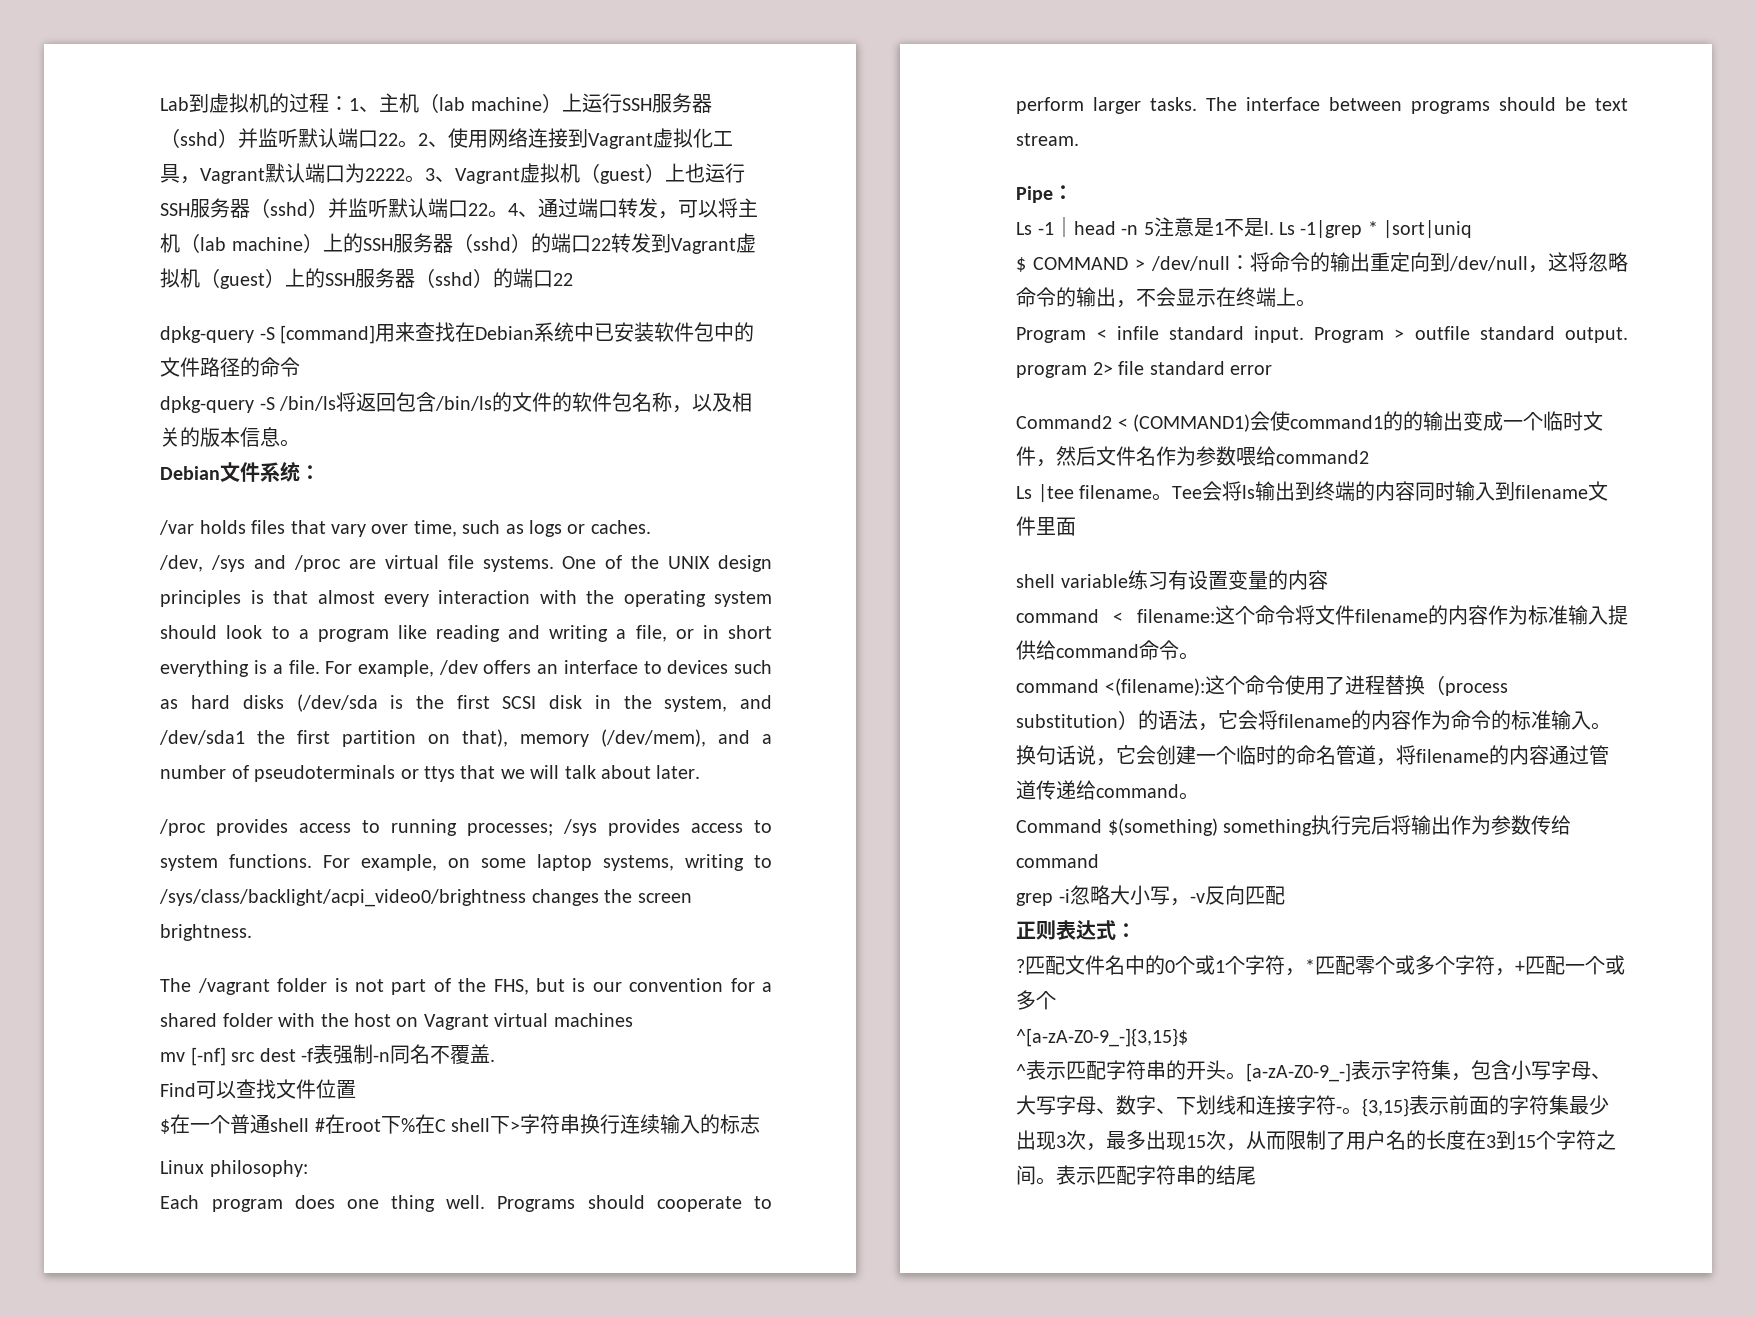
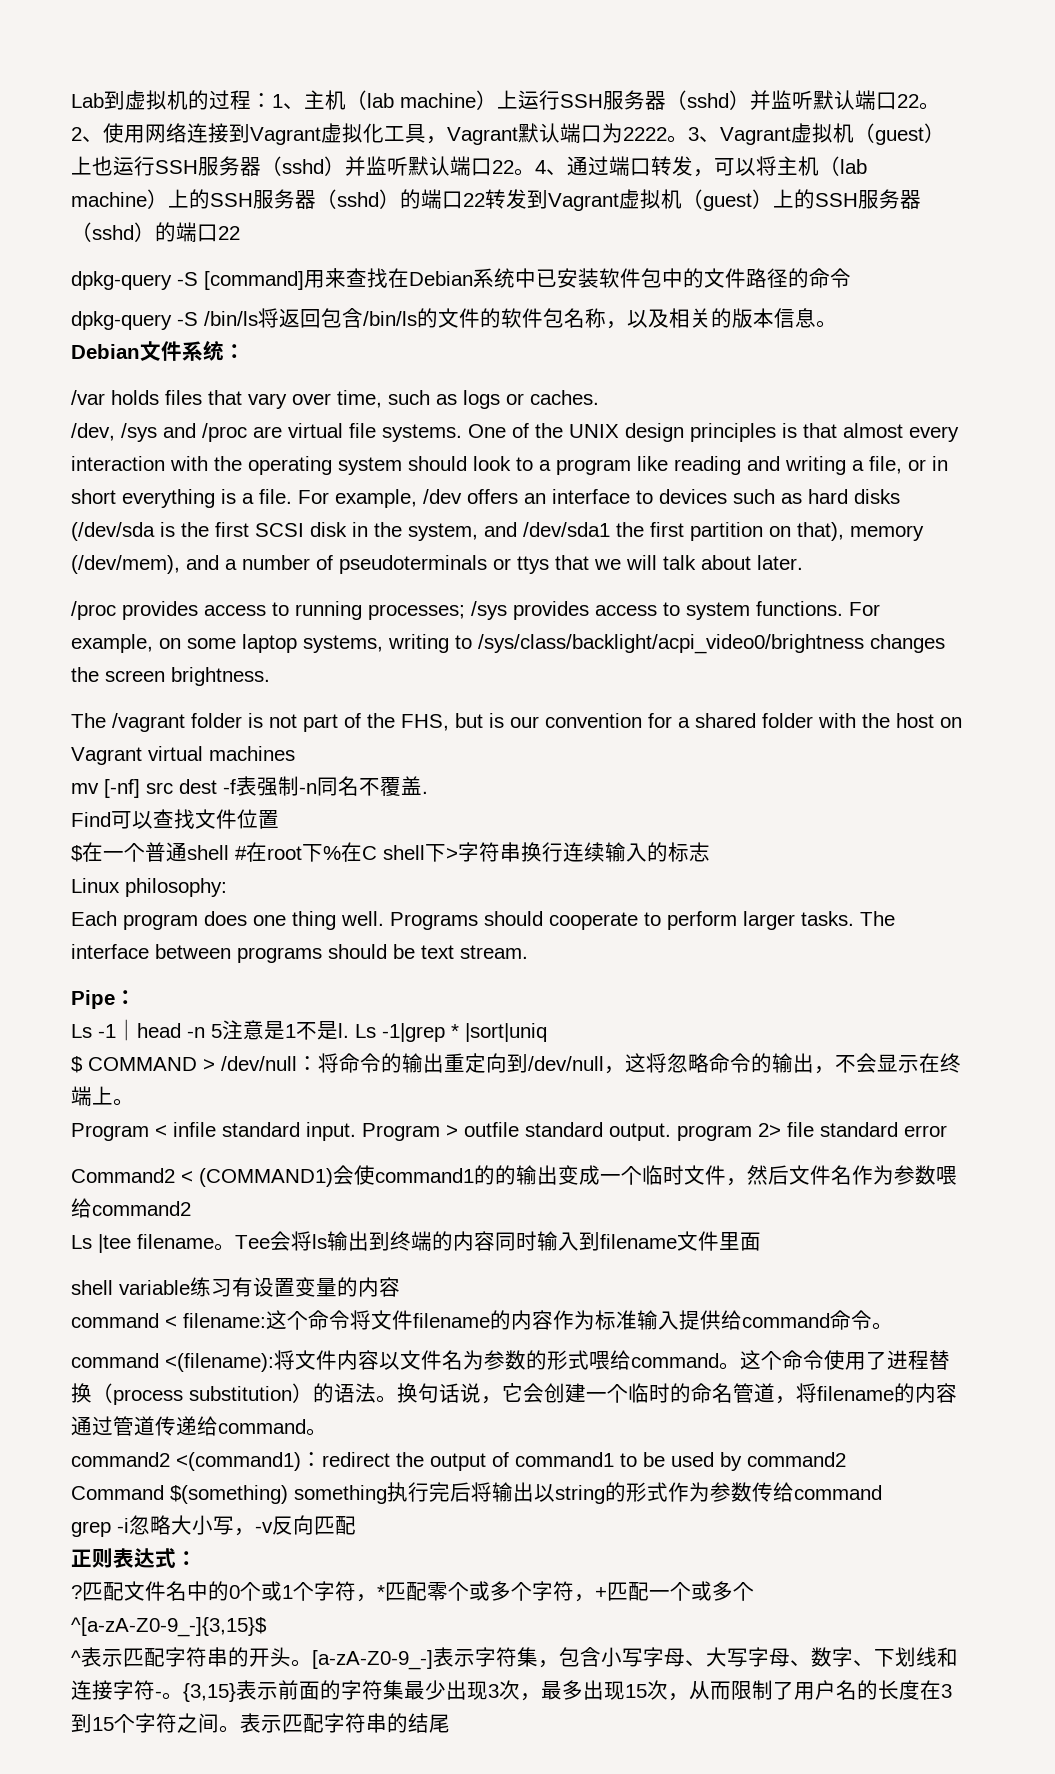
(1205, 687) none -> [273,1350,740,1370] 将文件内容以文件名为参数的形式喂给command。
[1198,710,1592,731] ，它会将filename的内容作为命令的标准输入 -> (376, 1393) none
(1200, 796) none -> [70,1452,846,1471] // command2 <(command1)：redirect the output of command1 to be used by command2
(1452, 825) none -> [533,1482,668,1504] 以string的形式

